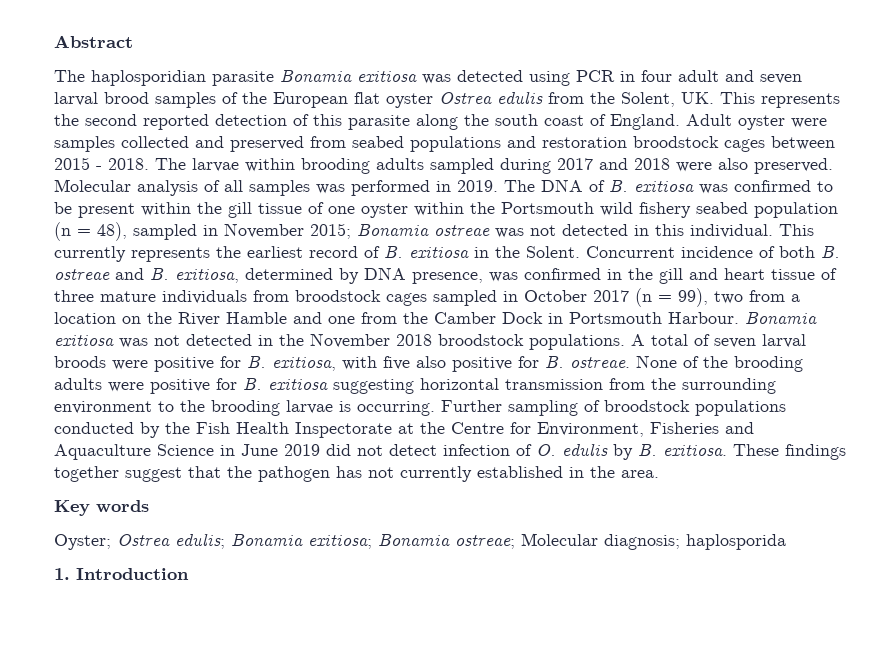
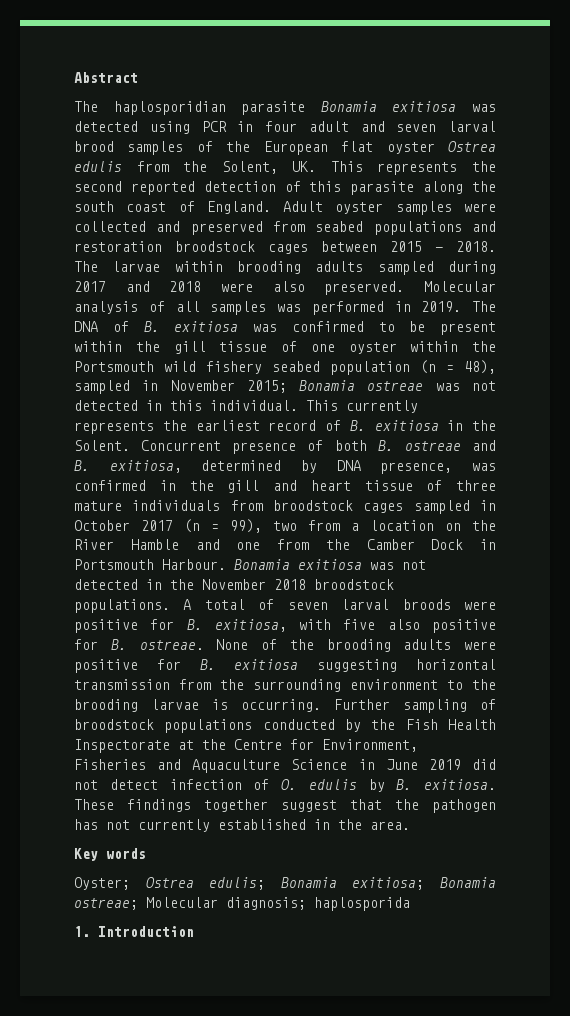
[791,118,827,128] [54,136,115,152] were samples -> [395,201,496,215] samples were
[681,246,753,258] incidence -> [232,442,297,454] presence

